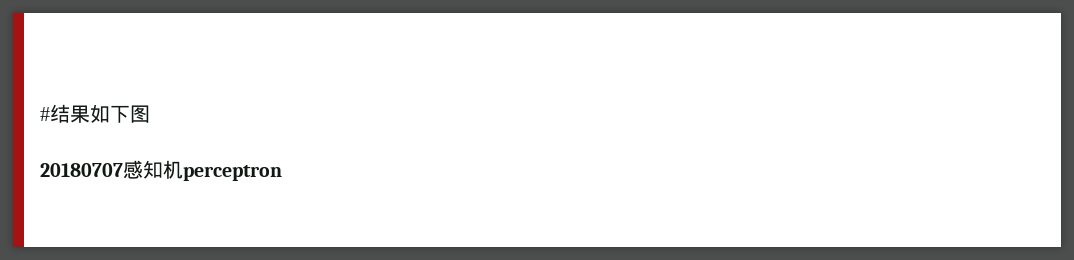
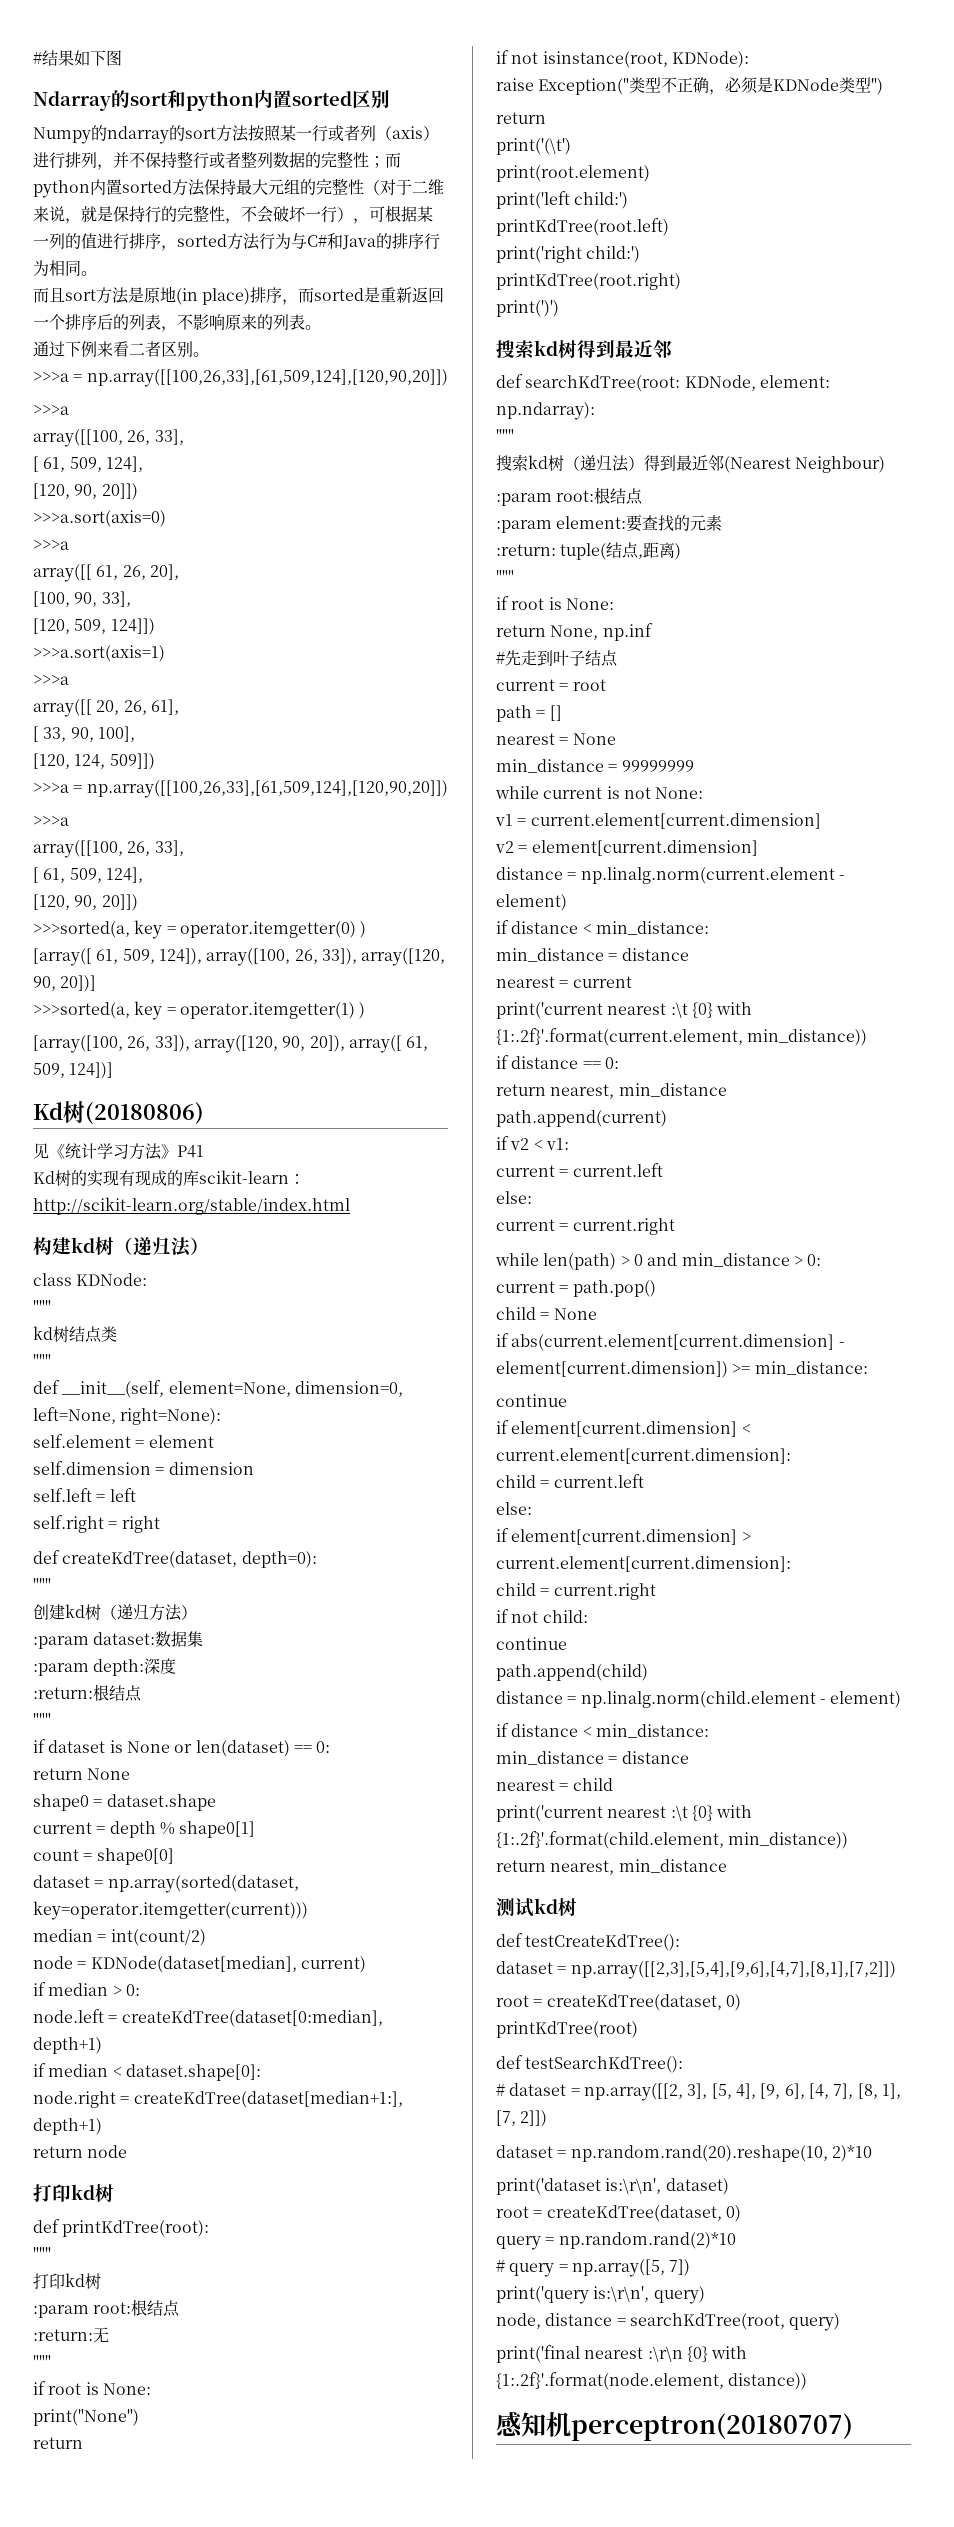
[40,160,282,181] 20180707感知机perceptron -> [33,90,390,111] [33,125,439,144] [33,151,401,170] [33,178,444,198] [33,205,433,224] [33,233,440,251] [33,260,97,276] [33,286,445,305] [33,314,321,332] [33,341,209,357] [33,369,448,387] [33,405,69,415] [33,429,184,447] [33,456,143,472] [33,483,138,500] [33,510,166,527] [33,540,69,550] [33,564,179,582] [33,591,131,607] [33,618,155,635] [33,645,165,662] [33,675,69,685] [33,699,179,717] [33,726,135,742] [33,753,155,770] [33,780,448,798] [33,816,69,826] [33,840,184,858] [33,867,143,883] [33,894,138,911] [33,920,367,939] [33,948,446,966] [33,975,97,992] [33,1001,366,1020] [33,1035,429,1053] [33,1062,114,1079] [33,1101,204,1125] [33,1143,204,1160] [33,1170,305,1187] [33,1197,350,1215] [33,1237,209,1257] [33,1273,148,1286] [33,1300,51,1313] [33,1326,117,1343] [33,1354,51,1367] [33,1380,403,1398] [33,1407,222,1425] [33,1434,214,1448] [33,1461,254,1475] [33,1488,136,1502] [33,1515,160,1533] [33,1550,317,1568] [33,1578,51,1591] [33,1604,197,1621] [33,1631,204,1649] [33,1658,177,1676] [33,1684,142,1702] [33,1713,51,1726] [33,1739,331,1757] [33,1768,131,1780] [33,1794,216,1811] [33,1821,256,1838] [33,1848,174,1865] [33,1875,299,1893] [33,1901,308,1920] [33,1929,206,1946] [33,1956,366,1973] [33,1982,140,1996] [33,2009,383,2027] [33,2037,102,2054] [33,2063,261,2081] [33,2091,403,2108] [33,2118,102,2135] [33,2145,128,2158] [33,2184,114,2202] [33,2219,210,2237] [33,2247,51,2260] [33,2273,101,2289] [33,2299,181,2318] [33,2327,109,2343] [33,2355,51,2368] [33,2381,151,2395] [33,2409,139,2426] [33,2437,83,2449] [496,50,749,68] [496,77,884,95] [496,112,546,124] [496,138,571,155] [496,165,650,182] [496,191,629,209] [496,218,669,236] [496,246,641,263] [496,273,681,290] [496,300,559,317] [496,339,672,359] [496,374,830,392] [496,402,595,420] [496,429,514,442] [496,454,886,473] [496,487,644,506] [496,515,723,533] [496,542,682,560] [496,570,514,583] [496,596,614,610] [496,623,653,641] [496,650,618,667] [496,679,606,691] [496,705,562,722] [496,733,616,745] [496,759,694,773] [495,786,704,799] [495,813,821,829] [495,840,758,856] [496,867,845,884] [496,894,567,911] [496,920,709,935] [496,948,689,962] [496,976,632,988] [496,1002,753,1019] [496,1028,868,1046] [496,1055,619,1069] [496,1083,727,1099] [496,1110,667,1127] [496,1136,569,1150] [496,1163,663,1177] [496,1191,532,1204] [496,1218,675,1235] [495,1253,822,1270] [496,1280,656,1297] [496,1307,597,1320] [496,1333,845,1351] [496,1361,868,1378] [496,1394,567,1407] [496,1420,751,1437] [496,1448,791,1464] [496,1474,644,1488] [496,1502,532,1515] [496,1528,751,1545] [496,1556,791,1572] [496,1583,656,1600] [496,1609,588,1623] [496,1637,567,1650] [496,1664,648,1681] [496,1691,902,1708] [496,1723,709,1738] [496,1751,689,1765] [496,1778,613,1791] [496,1805,753,1822] [496,1831,849,1849] [496,1859,727,1875] [496,1898,577,1917] [496,1933,681,1951] [496,1961,896,1979] [496,1994,741,2011] [496,2021,638,2038] [496,2055,684,2073] [496,2083,901,2101] [496,2110,548,2127] [496,2145,872,2162] [496,2178,729,2195] [496,2205,741,2222] [496,2232,736,2250] [496,2259,691,2277] [496,2286,705,2304] [496,2313,841,2331] [496,2345,748,2363] [496,2372,808,2390] [496,2412,853,2441] Ndarray的sort和python内置sorted区别 // Numpy的ndarray的sort方法按照某一行或者列（axis）进行排列，并不保持整行或者整列数据的完整性；而python内置sorted方法保持最大元组的完整性（对于二维来说，就是保持行的完整性，不会破坏一行），可根据某一列的值进行排序，sorted方法行为与C#和Java的排序行为相同。 // 而且sort方法是原地(in place)排序，而sorted是重新返回一个排序后的列表，不影响原来的列表。 // 通过下例来看二者区别。 // >>>a = np.array([[100,26,33],[61,509,124],[120,90,20]]) // >>>a // array([[100, 26, 33], // [ 61, 509, 124], // [120, 90, 20]]) // >>>a.sort(axis=0) // >>>a // array([[ 61, 26, 20], // [100, 90, 33], // [120, 509, 124]]) // >>>a.sort(axis=1) // >>>a // array([[ 20, 26, 61], // [ 33, 90, 100], // [120, 124, 509]]) // >>>a = np.array([[100,26,33],[61,509,124],[120,90,20]]) // >>>a // array([[100, 26, 33], // [ 61, 509, 124], // [120, 90, 20]]) // >>>sorted(a, key = operator.itemgetter(0) ) // [array([ 61, 509, 124]), array([100, 26, 33]), array([120, 90, 20])] // >>>sorted(a, key = operator.itemgetter(1) ) // [array([100, 26, 33]), array([120, 90, 20]), array([ 61, 509, 124])] // Kd树(20180806) // 见《统计学习方法》P41 // Kd树的实现有现成的库scikit-learn：http://scikit-learn.org/stable/index.html // 构建kd树（递归法） // class KDNode: // """ // kd树结点类 // """ // def __init__(self, element=None, dimension=0, left=None, right=None): // self.element = element // self.dimension = dimension // self.left = left // self.right = right // def createKdTree(dataset, depth=0): // """ // 创建kd树（递归方法） // :param dataset:数据集 // :param depth:深度 // :return:根结点 // """ // if dataset is None or len(dataset) == 0: // return None // shape0 = dataset.shape // current = depth % shape0[1] // count = shape0[0] // dataset = np.array(sorted(dataset, key=operator.itemgetter(current))) // median = int(count/2) // node = KDNode(dataset[median], current) // if median > 0: // node.left = createKdTree(dataset[0:median], depth+1) // if median < dataset.shape[0]: // node.right = createKdTree(dataset[median+1:], depth+1) // return node // 打印kd树 // def printKdTree(root): // """ // 打印kd树 // :param root:根结点 // :return:无 // """ // if root is None: // print("None") // return // if not isinstance(root, KDNode): // raise Exception("类型不正确，必须是KDNode类型") // return // print('(\t') // print(root.element) // print('left child:') // printKdTree(root.left) // print('right child:') // printKdTree(root.right) // print(')') // 搜索kd树得到最近邻 // def searchKdTree(root: KDNode, element: np.ndarray): // """ // 搜索kd树（递归法）得到最近邻(Nearest Neighbour) // :param root:根结点 // :param element:要查找的元素 // :return: tuple(结点,距离) // """ // if root is None: // return None, np.inf // #先走到叶子结点 // current = root // path = [] // nearest = None // min_distance = 99999999 // while current is not None: // v1 = current.element[current.dimension] // v2 = element[current.dimension] // distance = np.linalg.norm(current.element - element) // if distance < min_distance: // min_distance = distance // nearest = current // print('current nearest :\t {0} with {1:.2f}'.format(current.element, min_distance)) // if distance == 0: // return nearest, min_distance // path.append(current) // if v2 < v1: // current = current.left // else: // current = current.right // while len(path) > 0 and min_distance > 0: // current = path.pop() // child = None // if abs(current.element[current.dimension] - element[current.dimension]) >= min_distance: // continue // if element[current.dimension] < current.element[current.dimension]: // child = current.left // else: // if element[current.dimension] > current.element[current.dimension]: // child = current.right // if not child: // continue // path.append(child) // distance = np.linalg.norm(child.element - element) // if distance < min_distance: // min_distance = distance // nearest = child // print('current nearest :\t {0} with {1:.2f}'.format(child.element, min_distance)) // return nearest, min_distance // 测试kd树 // def testCreateKdTree(): // dataset = np.array([[2,3],[5,4],[9,6],[4,7],[8,1],[7,2]]) // root = createKdTree(dataset, 0) // printKdTree(root) // def testSearchKdTree(): // # dataset = np.array([[2, 3], [5, 4], [9, 6], [4, 7], [8, 1], [7, 2]]) // dataset = np.random.rand(20).reshape(10, 2)*10 // print('dataset is:\r\n', dataset) // root = createKdTree(dataset, 0) // query = np.random.rand(2)*10 // # query = np.array([5, 7]) // print('query is:\r\n', query) // node, distance = searchKdTree(root, query) // print('final nearest :\r\n {0} with {1:.2f}'.format(node.element, distance)) // 感知机perceptron(20180707)

